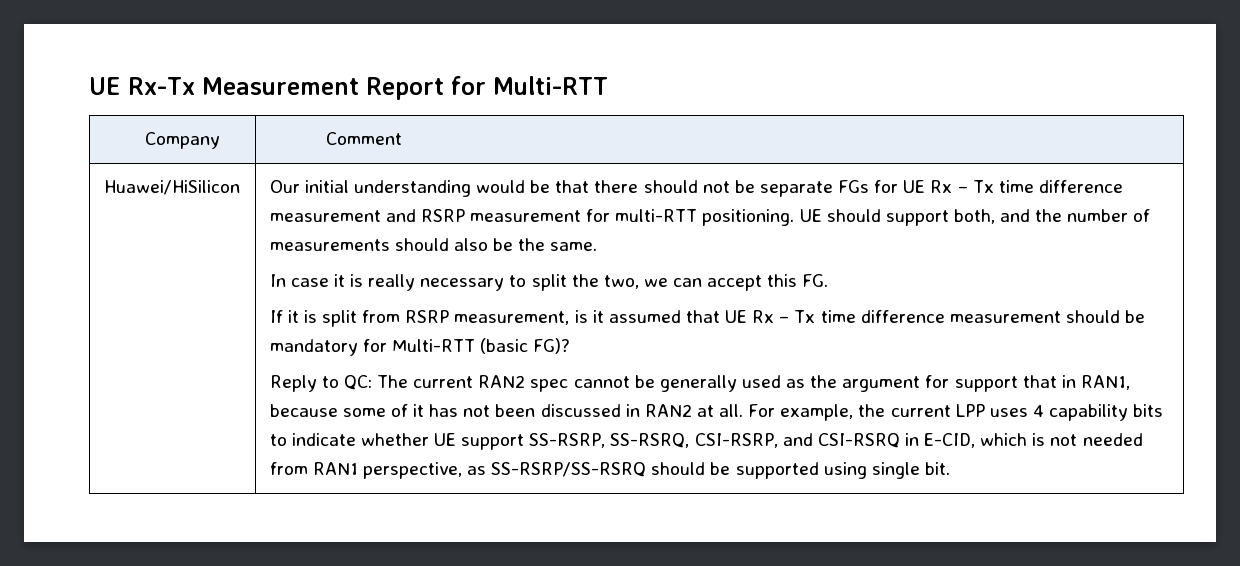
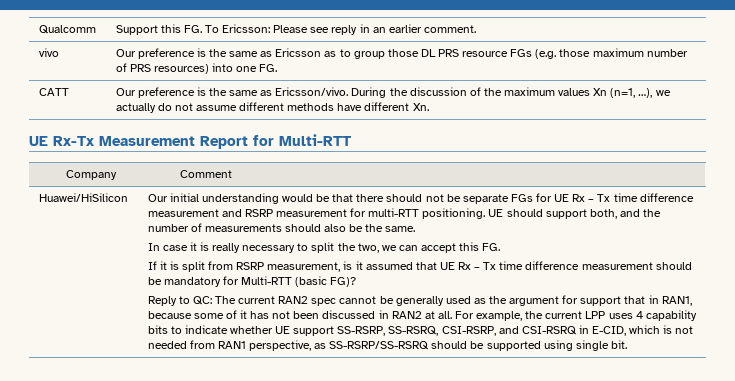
(89, 86) none -> [38,25,96,34] [115,24,476,35] [38,48,59,57] [115,48,688,59] [115,63,278,74] [38,88,69,96] [115,87,671,98] [115,102,429,113] Qualcomm | Support this FG. To Ericsson: Please see reply in an earlier comment. // vivo | Our preference is the same as Ericsson as to group those DL PRS resource FGs (e.g. those maximum number of PRS resources) into one FG. // CATT | Our preference is the same as Ericsson/vivo. During the discussion of the maximum values Xn (n=1, …), we actually do not assume different methods have different Xn. //

